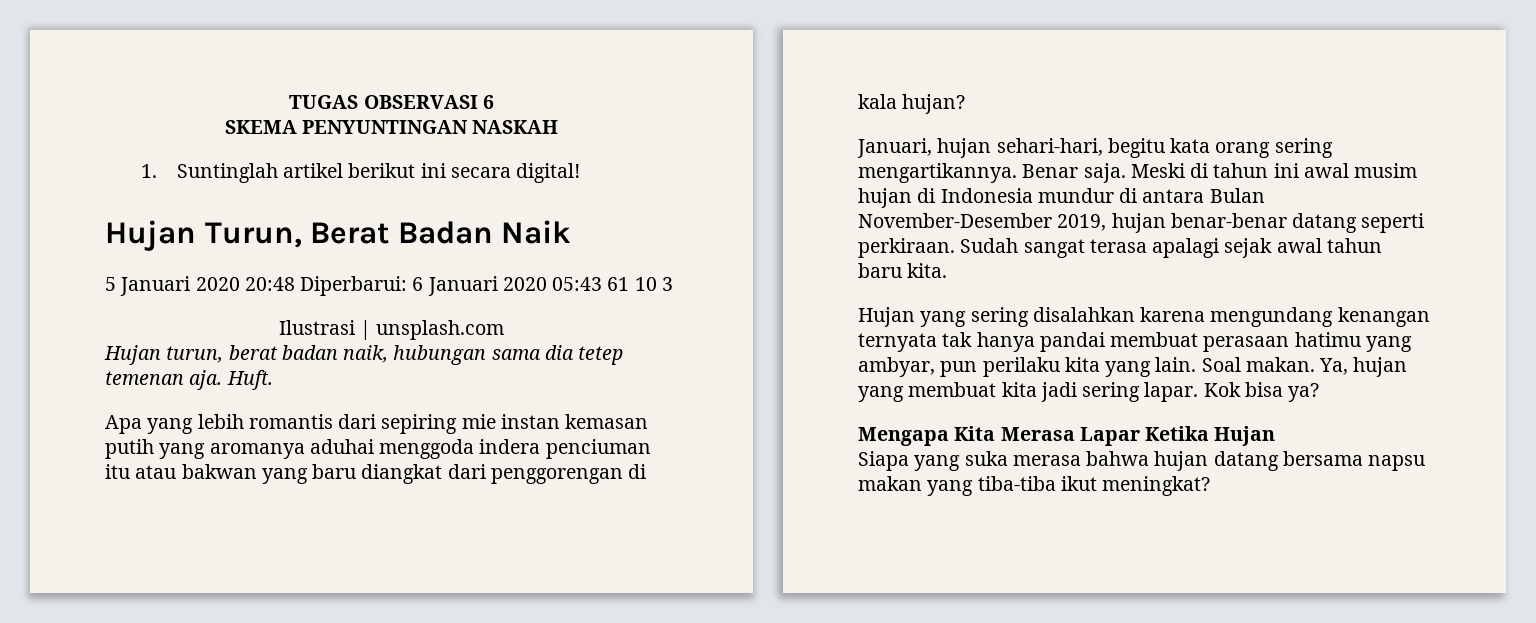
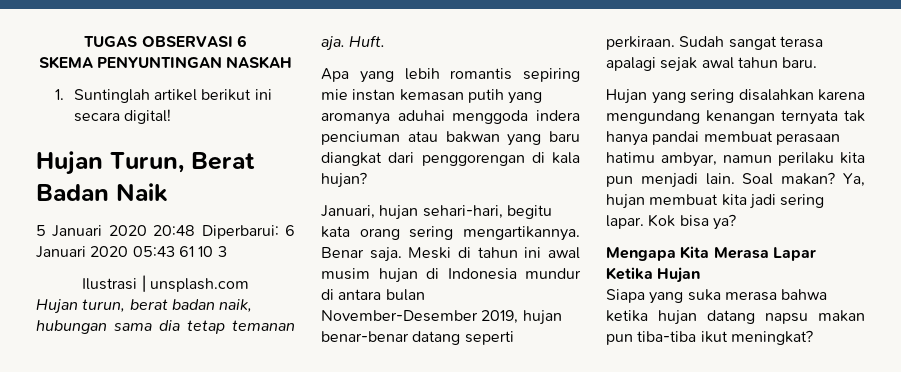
[578,346,624,365] [105,371,184,385] tetep temenan -> [187,320,295,334] tetap temanan
[338,414,377,429] dari -> (513, 74) none
[105,464,130,479] itu -> (400, 138) none
[1209,188,1265,203] Bulan -> [385,289,425,301] bulan
[858,263,948,278] baru kita. -> [782,57,818,68] baru.
[1365,336,1412,352] [858,357,1152,377] yang ambyar, pun perilaku kita yang -> [661,152,865,167] [606,173,698,188] ambyar, namun perilaku kita pun menjadi
[1245,357,1315,372] makan. -> [781,172,836,185] makan?
[858,386,904,402] yang -> (645, 201) none
(1150, 458) none -> [606,310,648,322] ketika
[1282,451,1363,466] bersama -> (755, 317) none
[927,480,974,496] yang -> [606,334,633,345] pun

